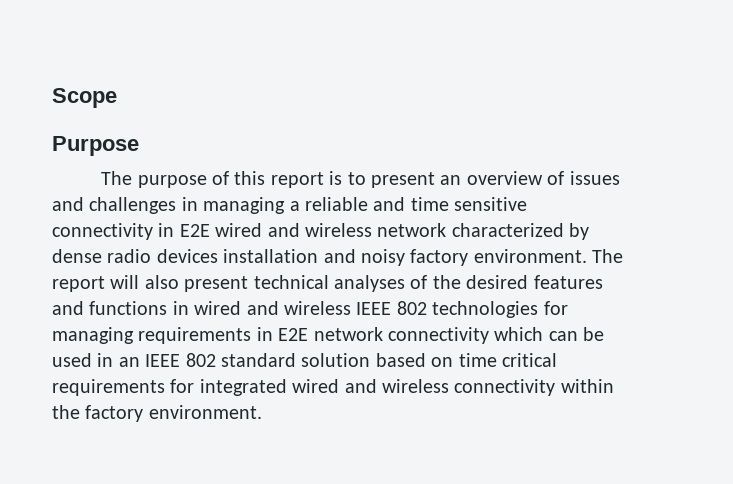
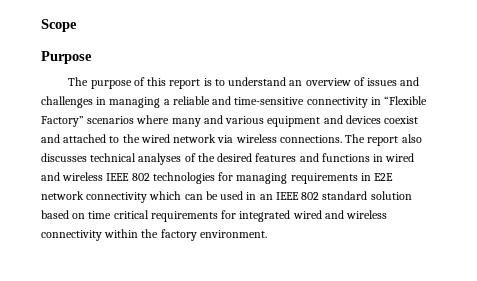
[371,172,436,188] present -> [228,77,287,86] understand
[410,197,528,211] [52,223,590,240] [52,249,624,266] [52,275,249,292] time sensitive connectivity in E2E wired and wireless network characterized by dense radio devices installation and noisy factory environment. The report will also present -> [234,96,428,108] [41,115,419,127] [41,134,422,146] [41,153,87,162] time-sensitive connectivity in “Flexible Factory” scenarios where many and various equipment and devices coexist and attached to the wired network via wireless connections. The report also discusses

